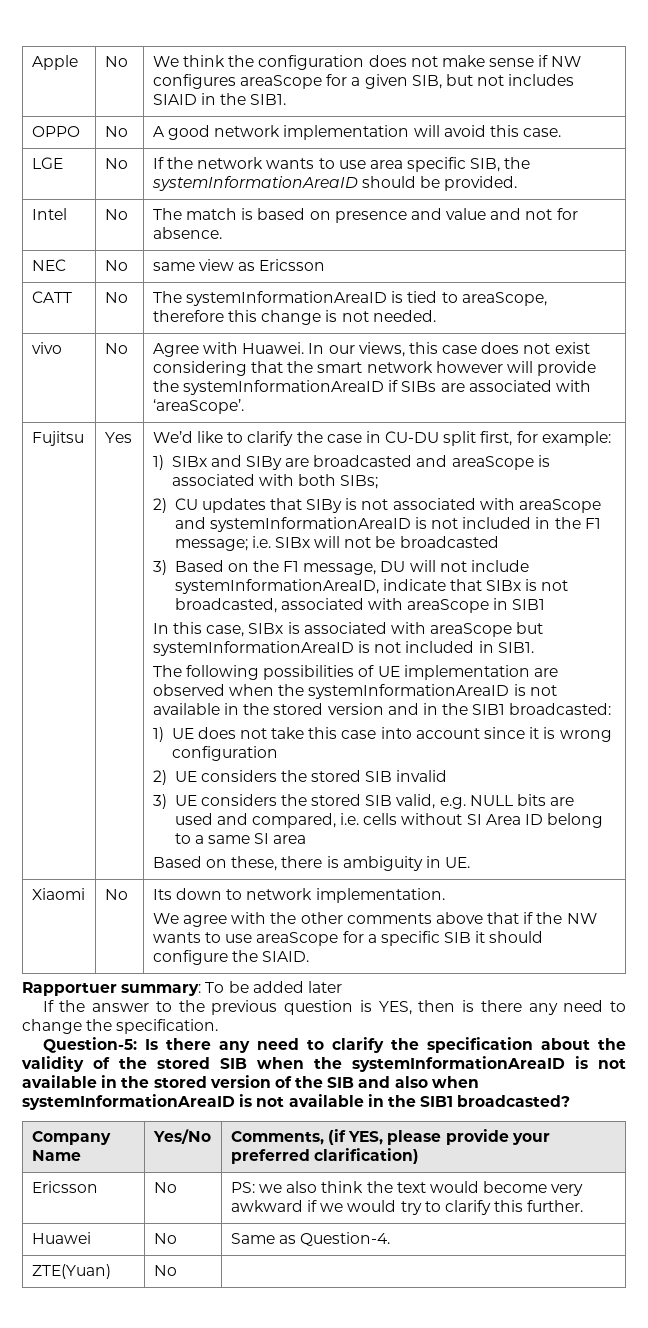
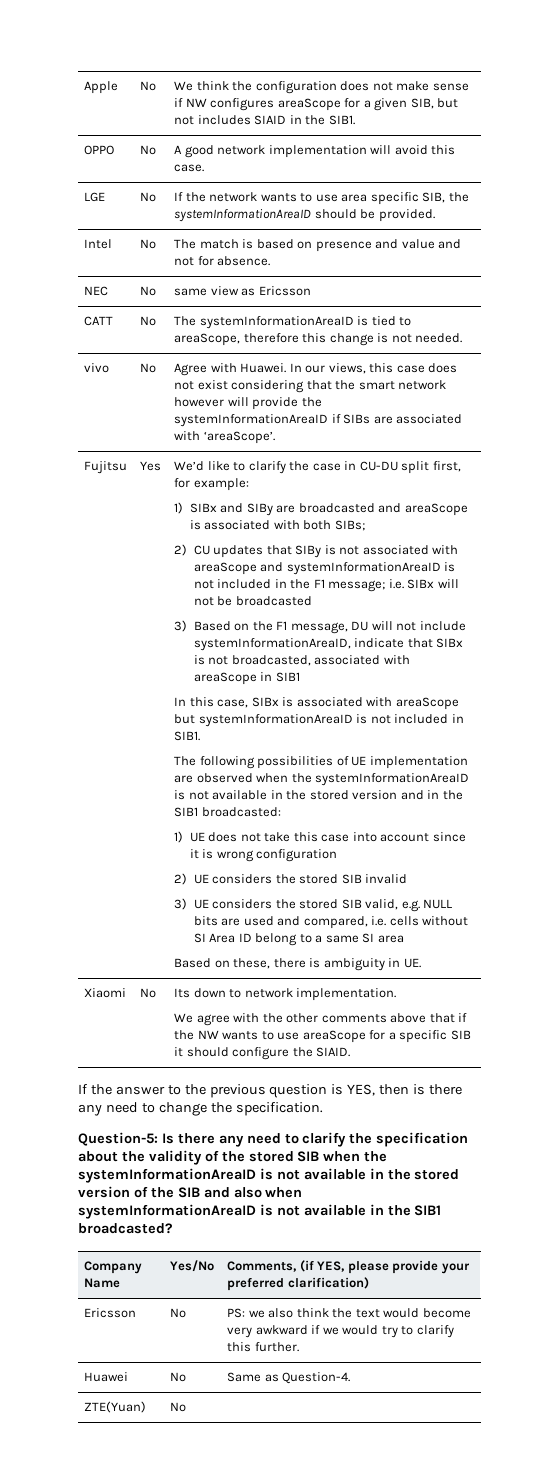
[22,981,342,996] // Rapportuer summary: To be added later -> (351, 1052) none

